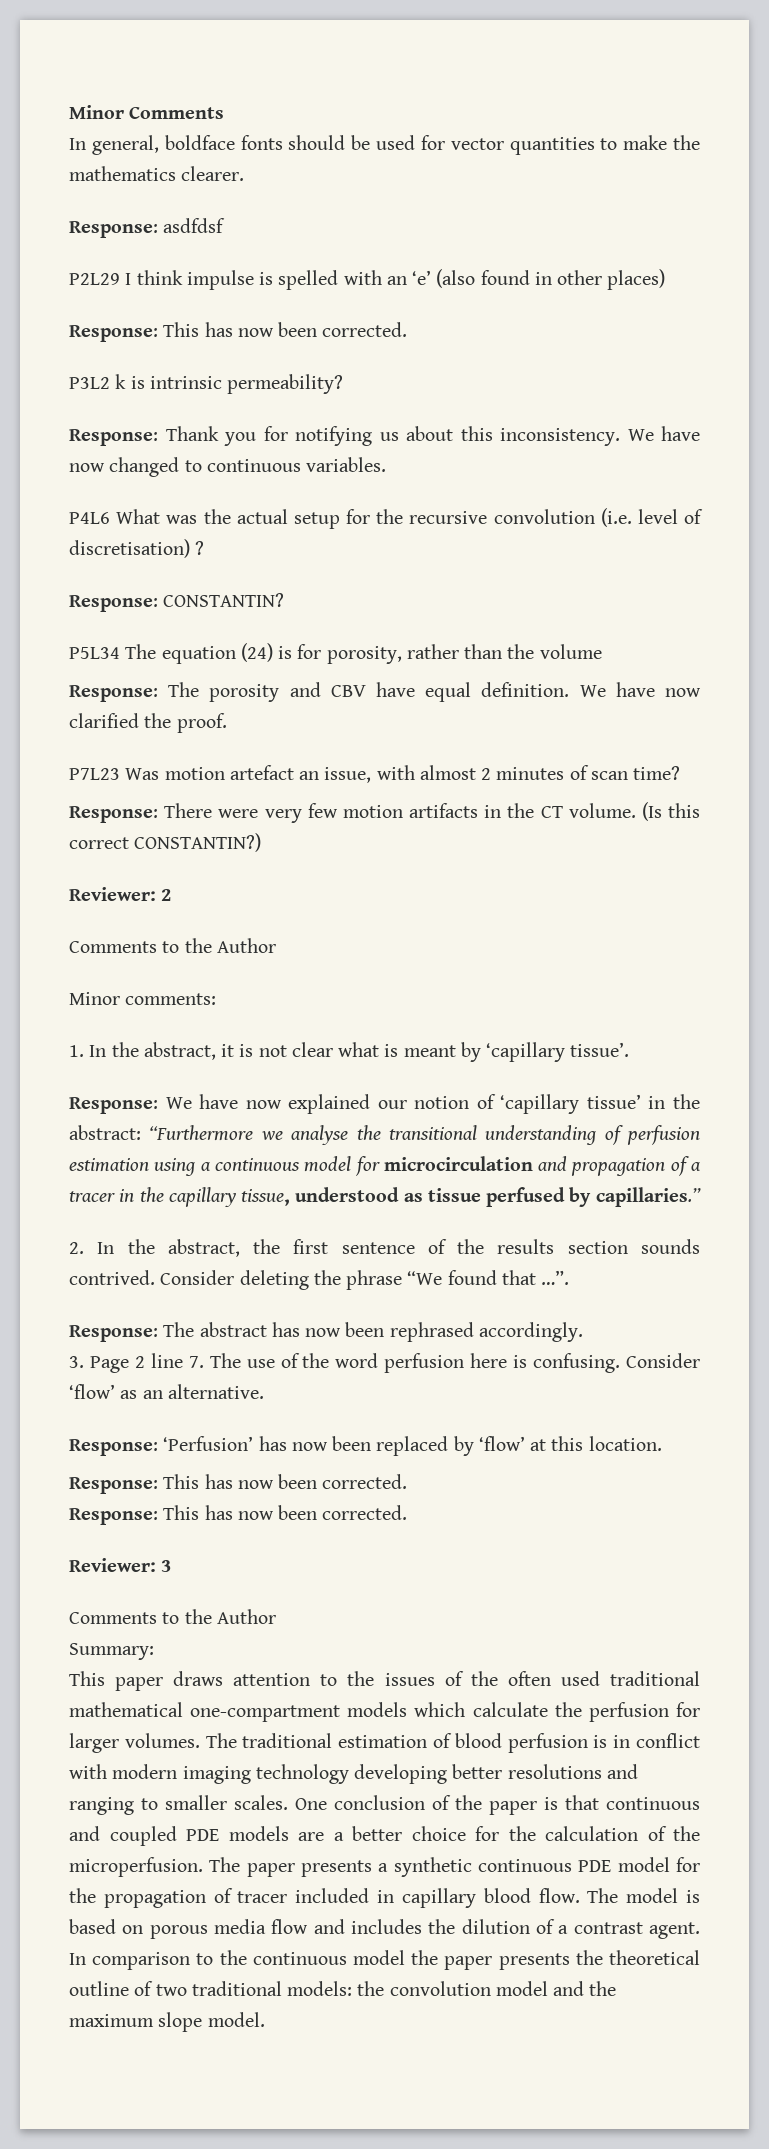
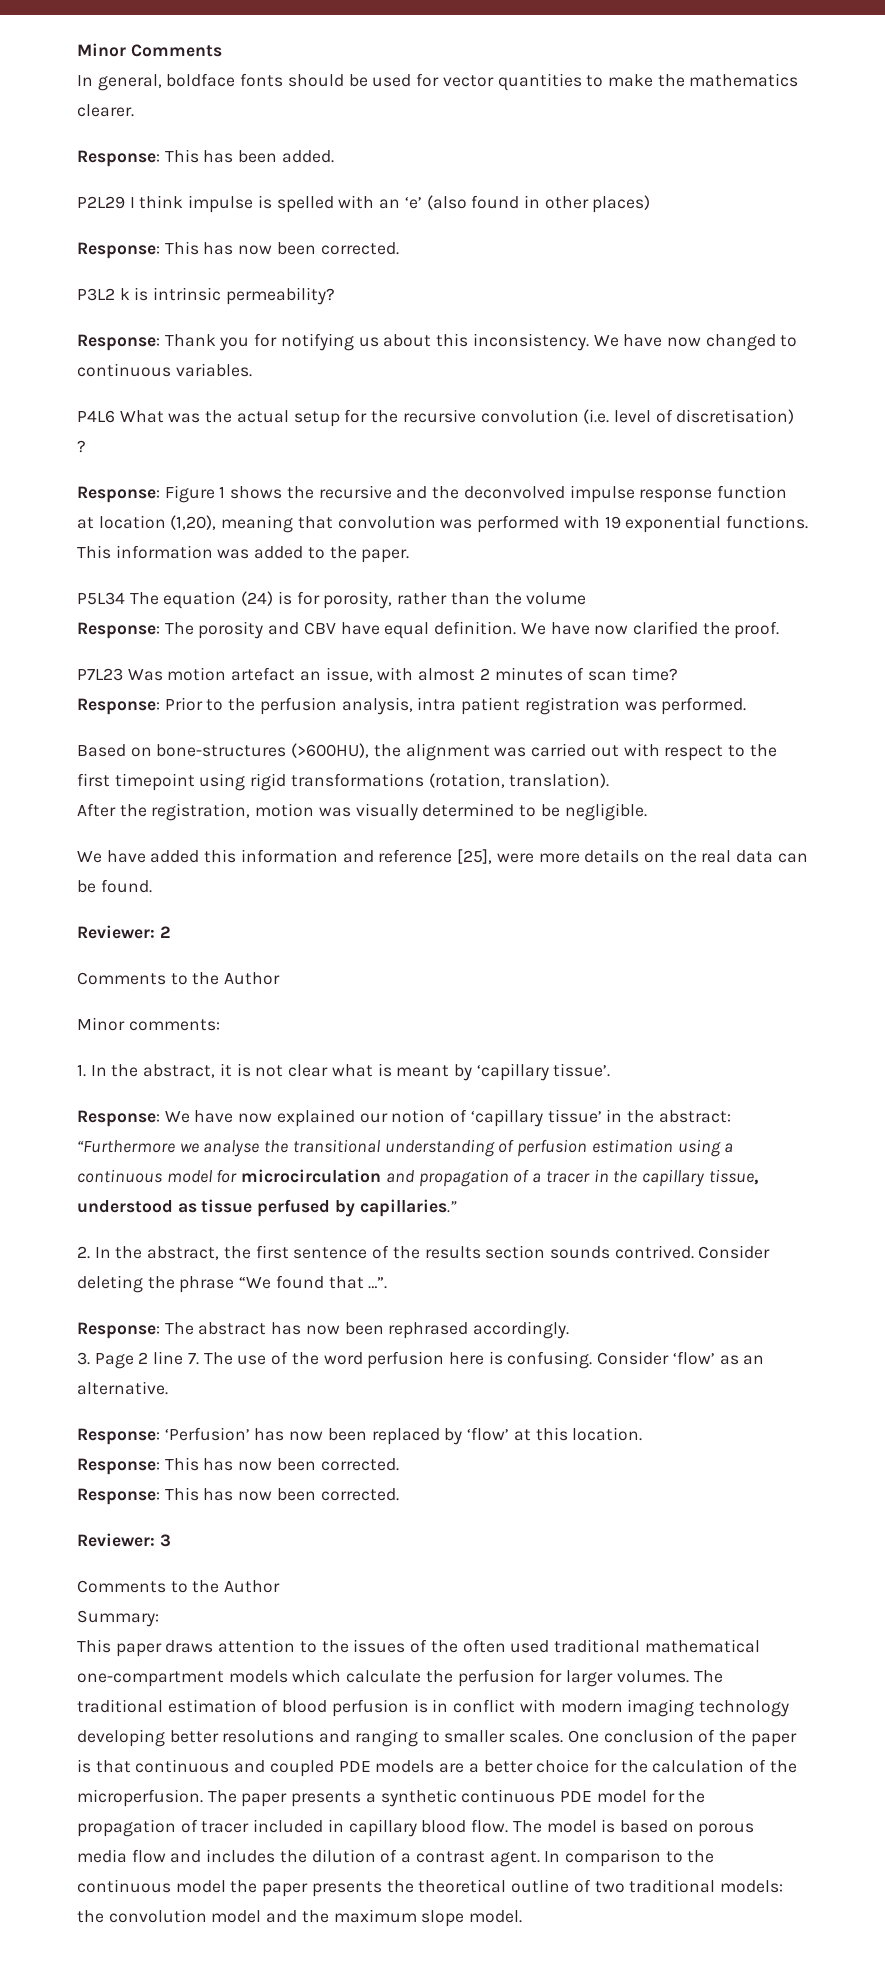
[163,218,226,233] asdfdsf -> [164,149,334,163] This has been added.
[163,593,285,607] CONSTANTIN? -> [164,485,787,503] [77,515,808,533] [77,545,410,563] Figure 1 shows the recursive and the deconvolved impulse response function at location (1,20), meaning that convolution was performed with 19 exponential functions. This information was added to the paper.
[164,802,700,823] [69,833,262,852] There were very few motion artifacts in the CT volume. (Is this correct CONSTANTIN?) -> [164,697,747,715] [77,743,777,761] [77,773,610,791] [77,803,647,821] [77,849,808,864] [77,879,152,893] Prior to the perfusion analysis, intra patient registration was performed. // Based on bone-structures (>600HU), the alignment was carried out with respect to the first timepoint using rigid transformations (rotation, translation). // After the registration, motion was visually determined to be negligible. // We have added this information and reference [25], were more details on the real data can be found.

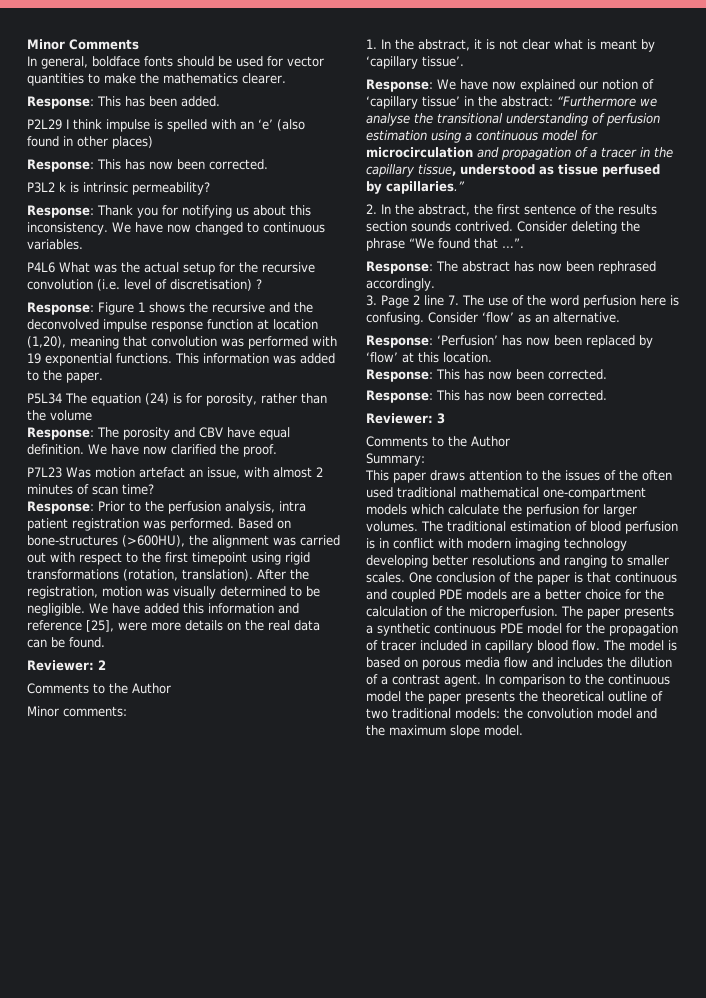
(747, 706) // -> (234, 524) none
(610, 780) // -> (253, 575) none
(647, 812) // -> (85, 609) none

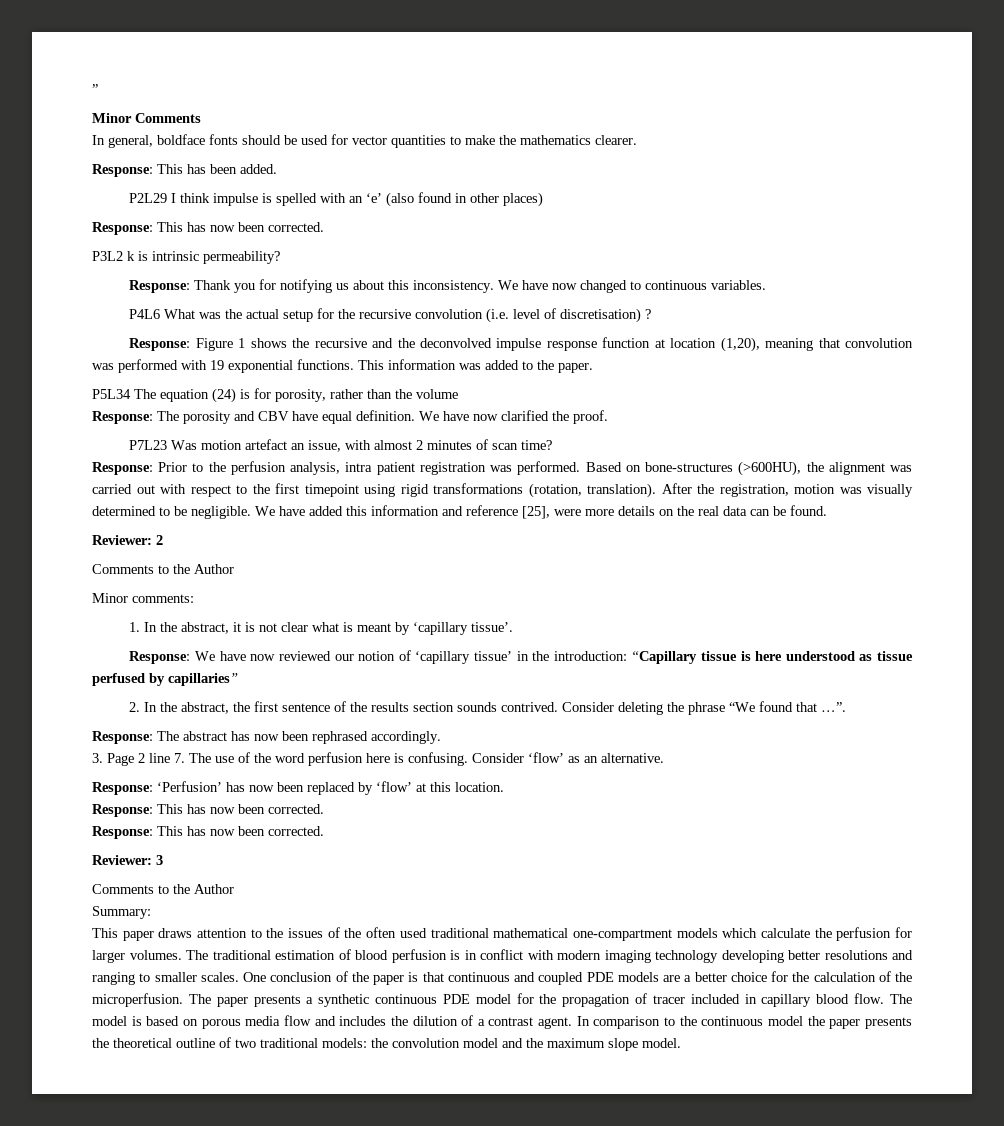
(27, 44) none -> [92,84,98,94] ” //
[520,79,575,92] explained -> [278,651,331,661] reviewed
[501,96,657,107] [366,113,660,126] [366,130,598,143] [366,147,673,160] [366,164,456,177] abstract: “Furthermore we analyse the transitional understanding of perfusion estimation using a continuous model for microcirculation and propagation of a tracer in the capillary tissue, -> [553,651,783,664] introduction: “Capillary tissue is here
[386,181,465,194] capillaries.” -> [168,673,238,686] capillaries”

